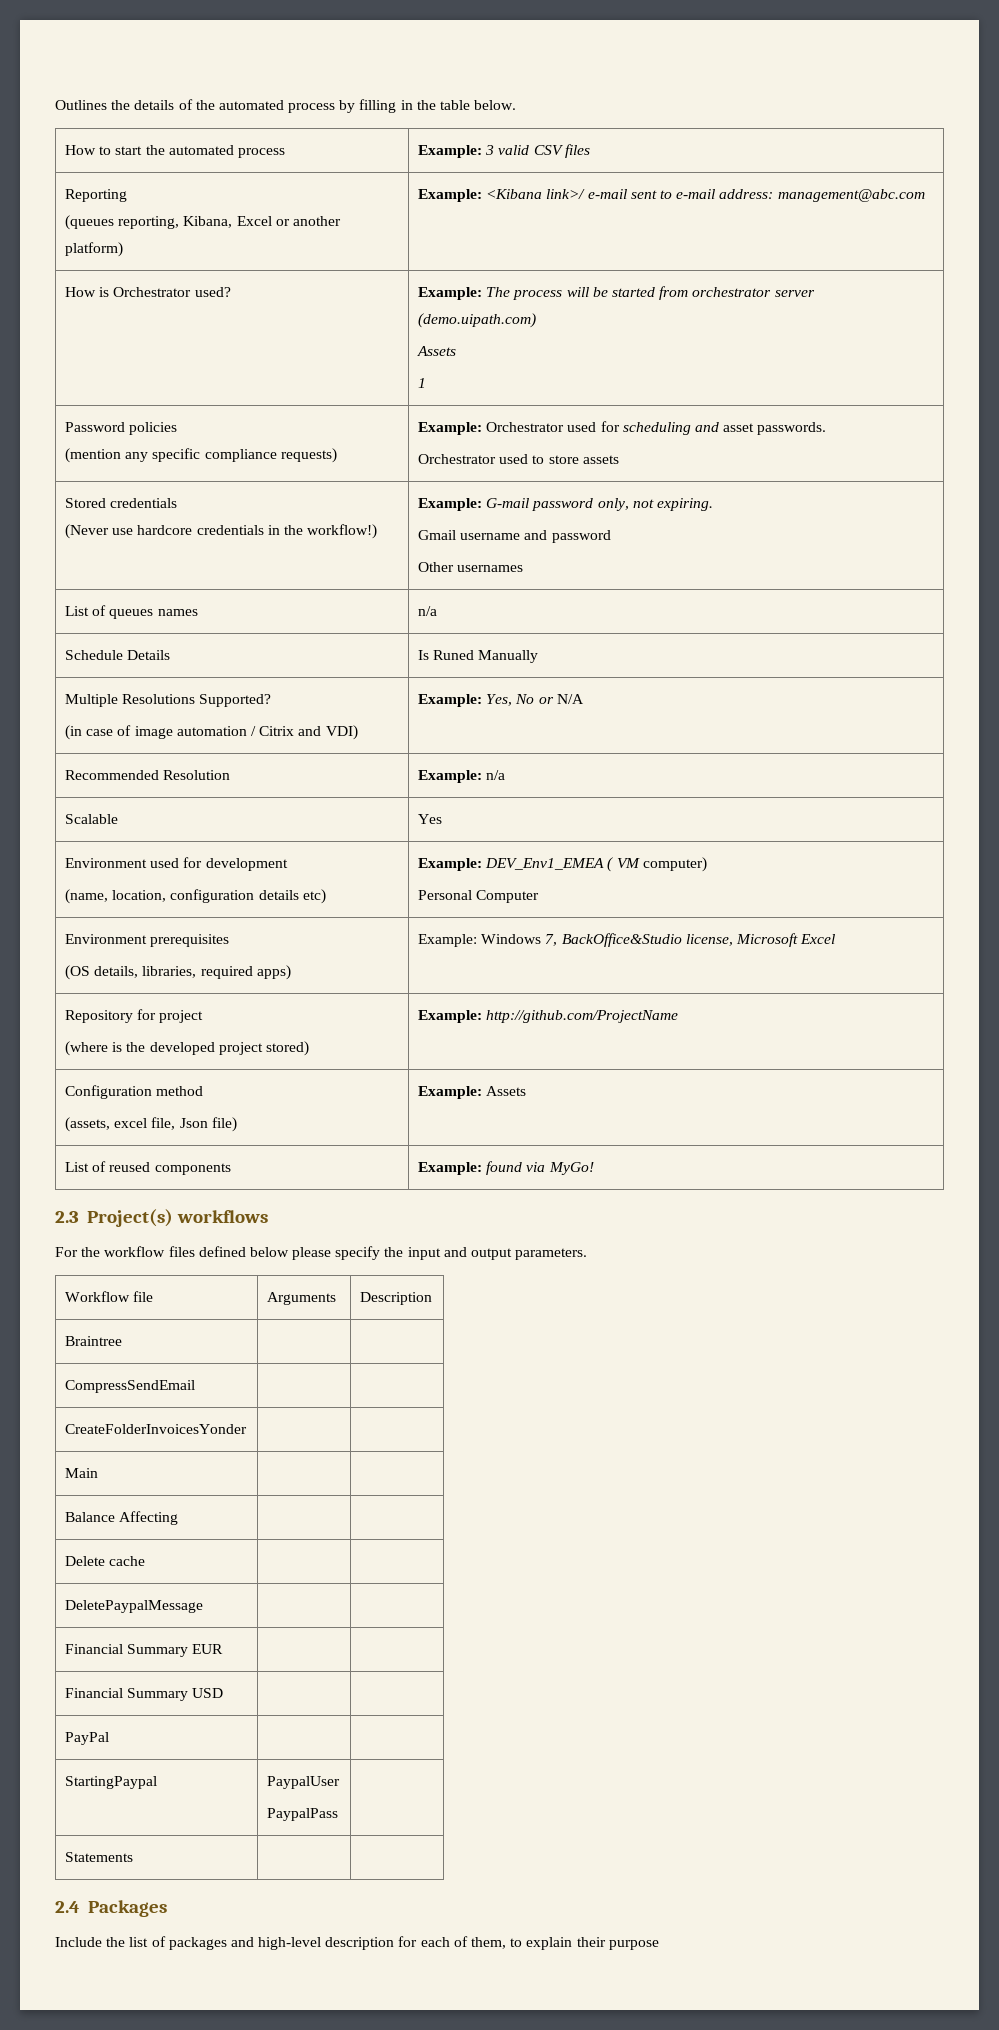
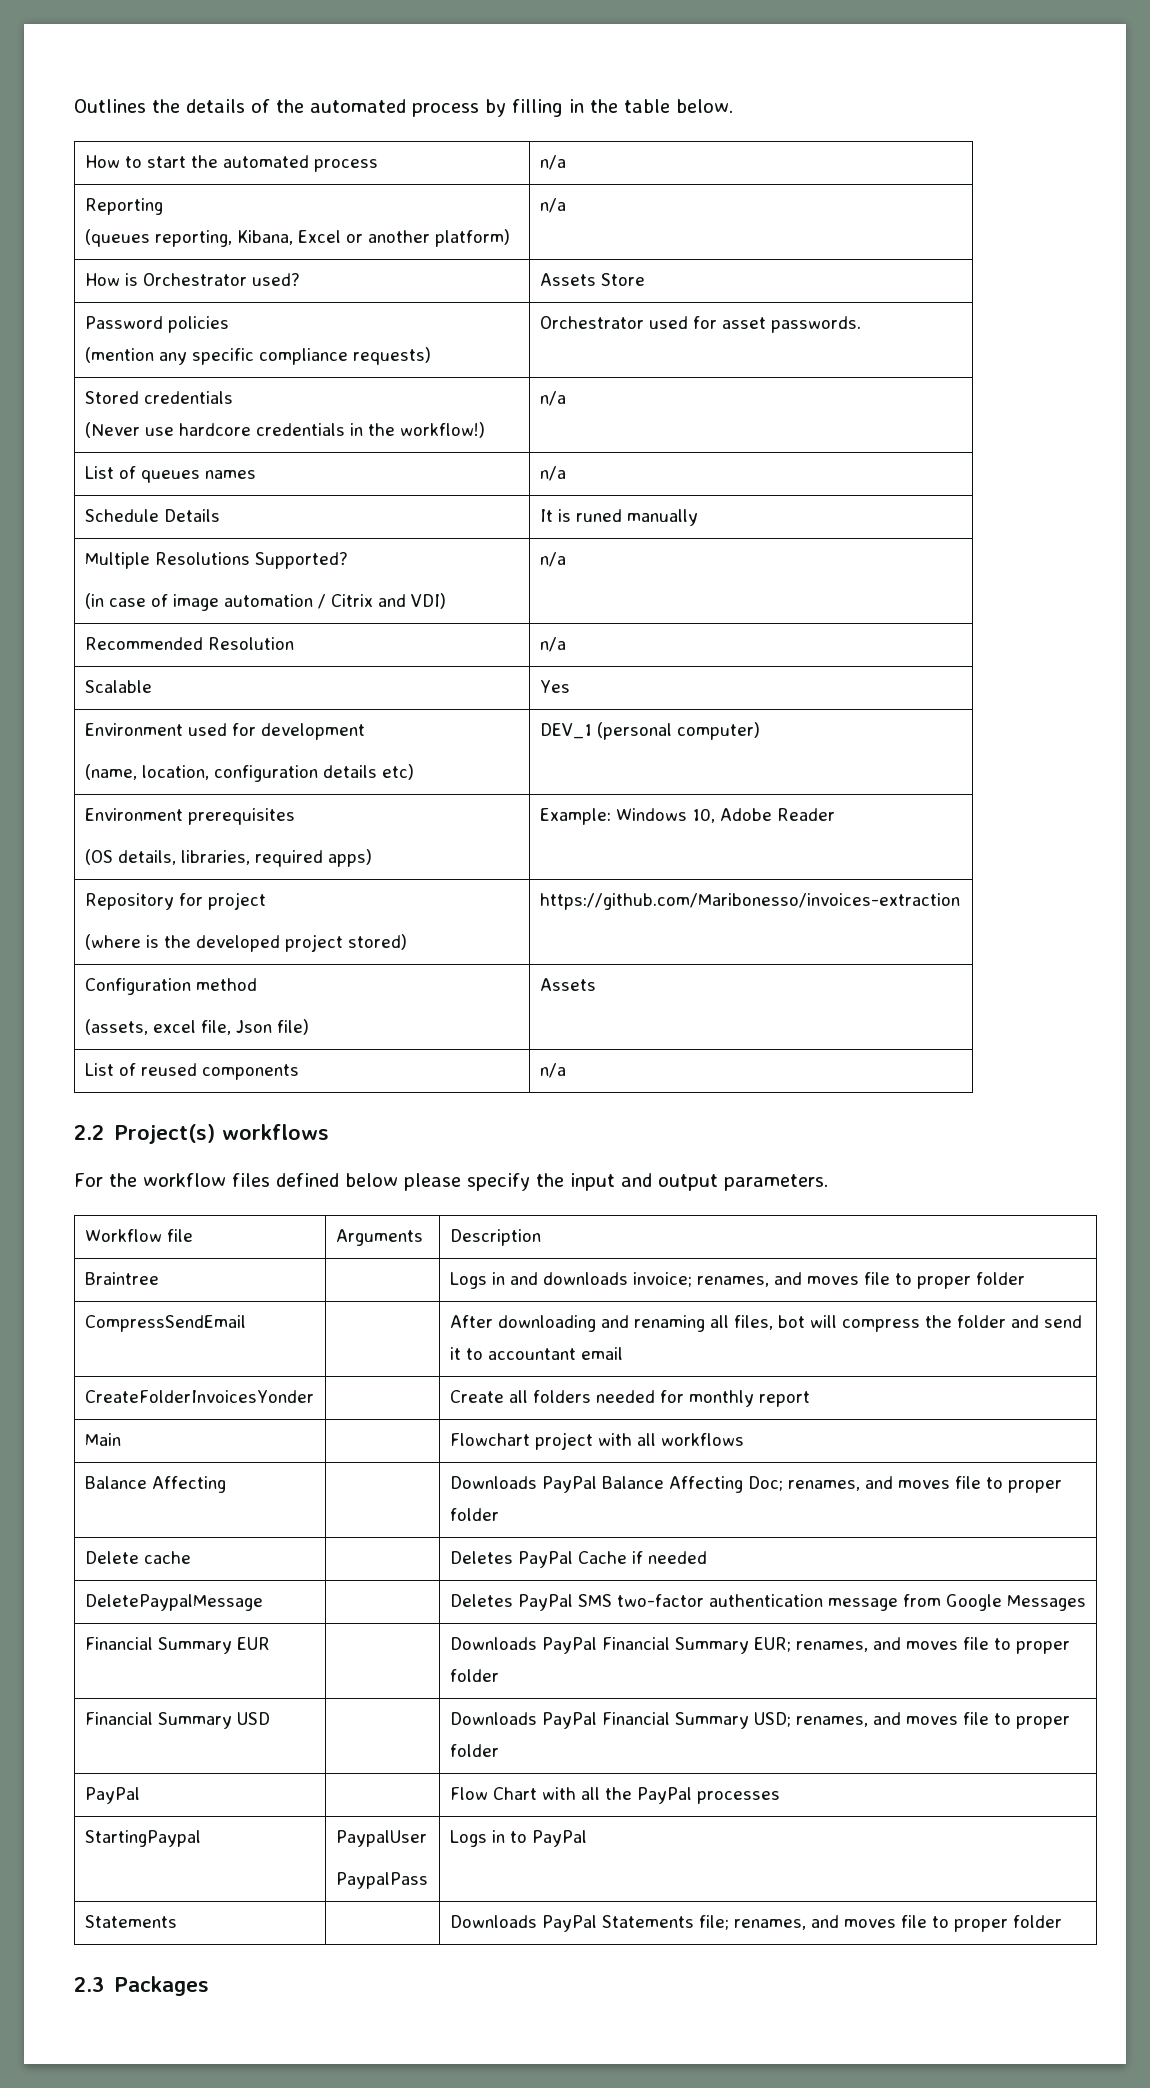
[418,144,590,158] Example: 3 valid CSV files -> [539,155,566,170] n/a
[418,189,925,202] [65,287,231,297] [418,286,815,300] [418,313,537,328] [417,346,457,356] [418,378,427,388] Example: <Kibana link>/ e-mail sent to e-mail address: management@abc.com // How is Orchestrator used? | Example: The process will be started from orchestrator server (demo.uipath.com) // Assets // 1 -> [539,198,566,213] [84,273,300,286] [539,273,645,286] n/a // How is Orchestrator used? | Assets Store
[418,422,483,435] Example: -> (431, 356) none
[622,422,719,435] scheduling and -> (717, 322) none
[418,454,619,464] // Orchestrator used to store assets -> (861, 324) none
[418,498,713,511] [418,530,611,543] [418,562,524,572] Example: G-mail password only, not expiring. // Gmail username and password // Other usernames -> [539,391,566,406] n/a
[418,650,539,663] Is Runed Manually -> [539,509,698,526] It is runed manually
[418,694,584,707] Example: Yes, No or N/A -> [539,552,566,567] n/a
[418,770,483,783] Example: -> (294, 643) none
[418,857,640,872] Example: DEV_Env1_EMEA ( VM -> [539,722,672,740] DEV_1 (personal
[418,890,540,903] // Personal Computer -> (760, 731) none
[545,933,836,947] 7, BackOffice&Studio license, Microsoft Excel -> [691,808,835,823] 10, Adobe Reader
[418,1010,679,1023] Example: http://github.com/ProjectName -> [539,893,960,910] https://github.com/Maribonesso/invoices-extraction
[418,1086,483,1099] Example: -> (309, 1027) none
[418,1161,594,1175] [55,1211,79,1223] Example: found via MyGo! // 2.3 -> [539,1063,566,1078] [74,1125,104,1140] n/a // 2.2
[65,1380,196,1393] [65,1424,248,1434] [65,1468,99,1478] [65,1511,179,1525] [65,1556,146,1566] [65,1600,204,1613] [65,1644,224,1657] [65,1688,224,1701] [65,1732,110,1745] [65,1776,158,1789] [267,1776,341,1789] [267,1808,339,1821] [65,1852,134,1862] [55,1900,167,1917] [55,1936,659,1950] // CompressSendEmail | | // CreateFolderInvoicesYonder | | // Main | | // Balance Affecting | | // Delete cache | | // DeletePaypalMessage | | // Financial Summary EUR | | // Financial Summary USD | | // PayPal | | // StartingPaypal | PaypalUser // PaypalPass | // Statements | | // 2.4 Packages // Include the list of packages and high-level description for each of them, to explain their purpose -> [449,1272,1025,1289] [84,1315,246,1332] [449,1315,1082,1332] [449,1347,623,1360] [84,1390,314,1403] [449,1390,810,1407] [84,1433,121,1446] [449,1432,744,1450] [84,1476,226,1493] [449,1476,1062,1493] [449,1508,499,1521] [84,1551,191,1564] [449,1551,707,1568] [84,1594,263,1611] [449,1594,1086,1611] [84,1637,270,1654] [449,1637,1070,1654] [449,1669,499,1682] [84,1712,270,1729] [449,1712,1070,1729] [449,1744,499,1757] [84,1787,140,1804] [449,1787,780,1804] [84,1830,201,1847] [335,1830,427,1847] [335,1872,428,1889] [449,1830,587,1847] [84,1915,177,1928] [449,1915,1062,1932] [74,1976,210,1996] Logs in and downloads invoice; renames, and moves file to proper folder // CompressSendEmail | | After downloading and renaming all files, bot will compress the folder and send it to accountant email // CreateFolderInvoicesYonder | | Create all folders needed for monthly report // Main | | Flowchart project with all workflows // Balance Affecting | | Downloads PayPal Balance Affecting Doc; renames, and moves file to proper folder // Delete cache | | Deletes PayPal Cache if needed // DeletePaypalMessage | | Deletes PayPal SMS two-factor authentication message from Google Messages // Financial Summary EUR | | Downloads PayPal Financial Summary EUR; renames, and moves file to proper folder // Financial Summary USD | | Downloads PayPal Financial Summary USD; renames, and moves file to proper folder // PayPal | | Flow Chart with all the PayPal processes // StartingPaypal | PaypalUser // PaypalPass | Logs in to PayPal // Statements | | Downloads PayPal Statements file; renames, and moves file to proper folder // 2.3 Packages

